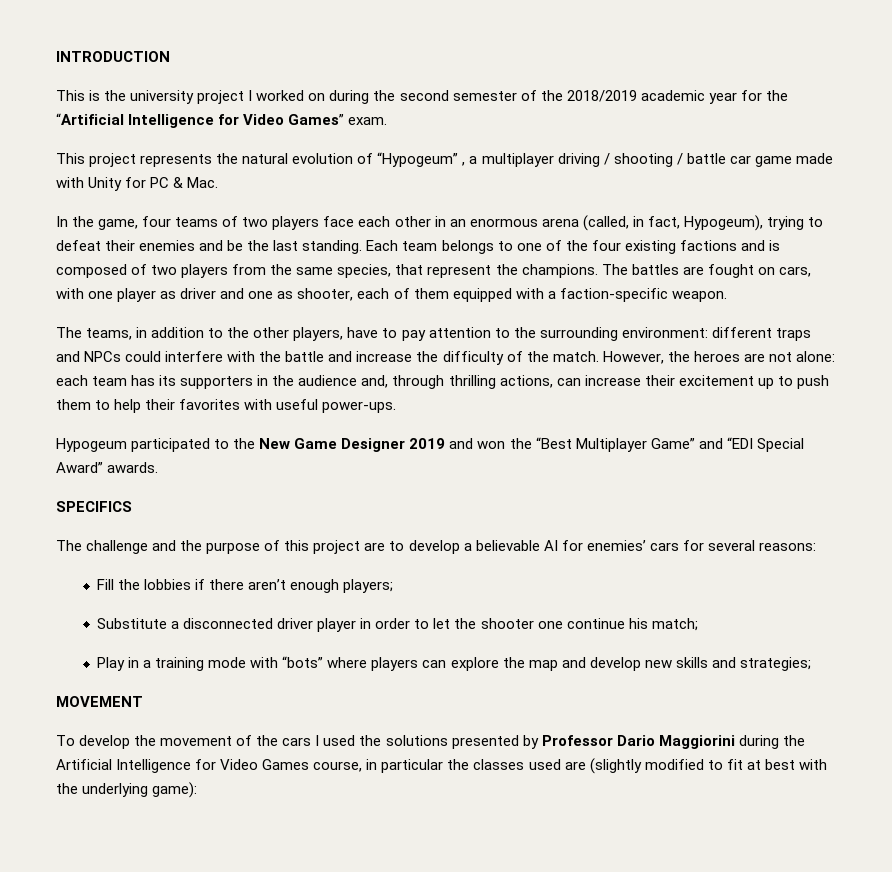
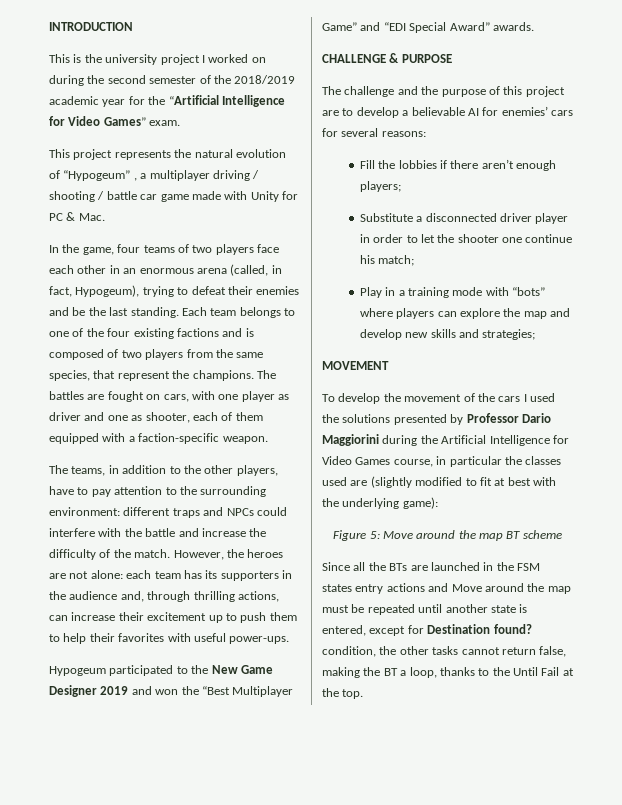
[56,501,132,512] SPECIFICS -> [322,53,452,63] CHALLENGE & PURPOSE
(198, 790) none -> [333,530,562,541] [322,562,540,571] [322,583,571,594] [322,604,528,615] [322,624,532,636] [322,646,567,657] [322,667,574,678] [322,688,364,699] // Figure 5: Move around the map BT scheme // Since all the BTs are launched in the FSM states entry actions and Move around the map must be repeated until another state is entered, except for Destination found? condition, the other tasks cannot return false, making the BT a loop, thanks to the Until Fail at the top.

